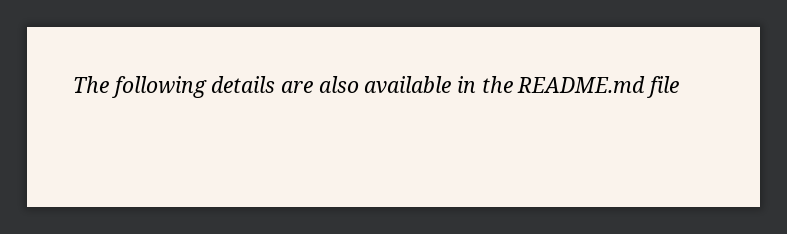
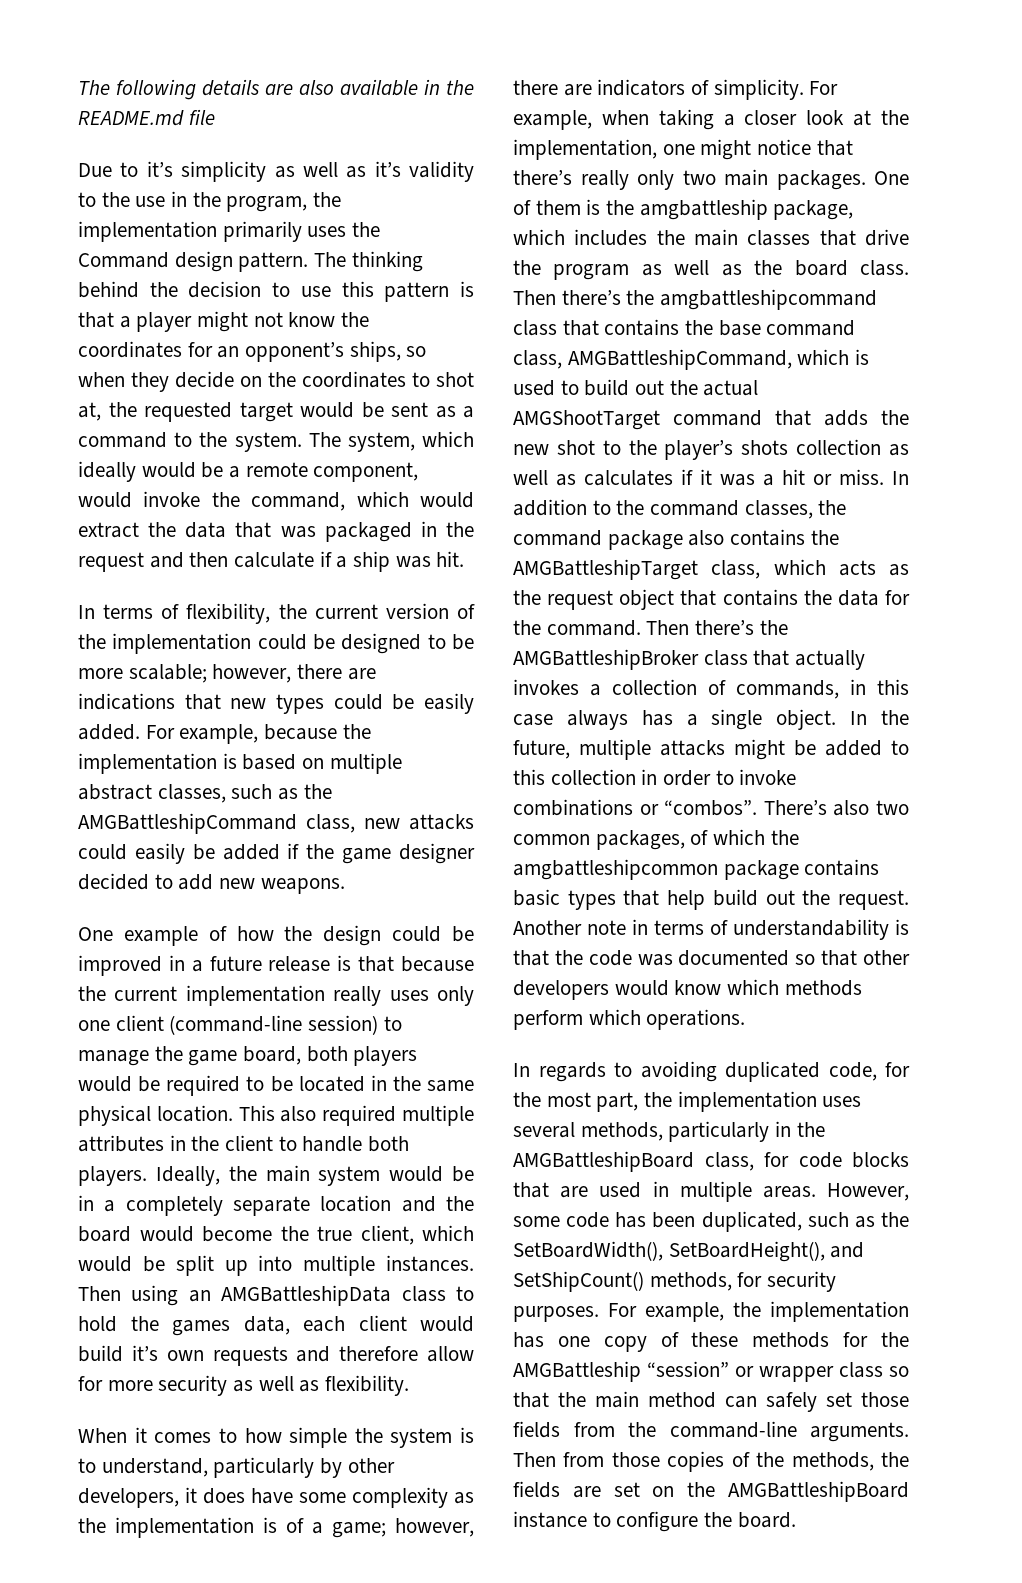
(680, 87) none -> [78,161,474,182] [78,191,342,212] [78,221,381,242] [78,251,423,272] [78,281,475,302] [78,311,370,332] [78,341,427,362] [78,371,474,392] [78,402,474,422] [78,431,474,452] [78,461,419,482] [78,491,474,511] [78,521,474,542] [78,551,465,572] [78,603,475,624] [78,633,474,654] [78,664,376,683] [78,693,474,714] [78,724,371,744] [78,753,402,774] [78,784,332,803] [78,813,474,834] [78,843,475,864] [78,873,345,894] [78,925,474,946] [78,955,474,976] [78,985,474,1006] [78,1015,402,1035] [78,1046,418,1066] [78,1075,474,1096] [78,1105,474,1126] [78,1135,410,1152] [78,1165,474,1186] [78,1195,474,1216] [78,1225,474,1245] [78,1255,475,1276] [78,1285,474,1306] [78,1315,474,1336] [78,1345,474,1366] [78,1375,410,1396] [78,1427,474,1448] [78,1457,395,1478] [78,1487,474,1508] [78,1517,474,1538] [513,79,839,100] [513,109,909,130] [513,139,853,160] [513,169,909,190] [513,199,854,220] [513,229,909,246] [513,260,909,280] [513,289,878,310] [513,319,856,336] [513,349,870,370] [513,379,759,396] [513,410,909,430] [513,439,909,460] [513,469,909,486] [513,499,847,519] [513,529,839,550] [513,559,909,580] [513,589,910,610] [513,620,788,636] [513,649,866,670] [513,679,909,699] [513,709,909,730] [513,739,909,760] [513,769,797,786] [513,799,909,816] [513,829,799,850] [513,859,880,880] [513,889,909,910] [513,919,909,940] [513,950,910,966] [513,979,862,1000] [513,1009,746,1030] [513,1061,910,1082] [513,1091,862,1112] [513,1121,825,1142] [513,1151,909,1172] [513,1181,909,1202] [513,1211,909,1232] [513,1241,865,1262] [513,1271,837,1292] [513,1301,909,1322] [513,1332,909,1352] [513,1361,909,1382] [513,1391,909,1412] [513,1421,909,1442] [513,1451,909,1472] [513,1481,909,1502] [513,1511,796,1532] // Due to it’s simplicity as well as it’s validity to the use in the program, the implementation primarily uses the Command design pattern. The thinking behind the decision to use this pattern is that a player might not know the coordinates for an opponent’s ships, so when they decide on the coordinates to shot at, the requested target would be sent as a command to the system. The system, which ideally would be a remote component, would invoke the command, which would extract the data that was packaged in the request and then calculate if a ship was hit. // In terms of flexibility, the current version of the implementation could be designed to be more scalable; however, there are indications that new types could be easily added. For example, because the implementation is based on multiple abstract classes, such as the AMGBattleshipCommand class, new attacks could easily be added if the game designer decided to add new weapons. // One example of how the design could be improved in a future release is that because the current implementation really uses only one client (command-line session) to manage the game board, both players would be required to be located in the same physical location. This also required multiple attributes in the client to handle both players. Ideally, the main system would be in a completely separate location and the board would become the true client, which would be split up into multiple instances. Then using an AMGBattleshipData class to hold the games data, each client would build it’s own requests and therefore allow for more security as well as flexibility. // When it comes to how simple the system is to understand, particularly by other developers, it does have some complexity as the implementation is of a game; however, there are indicators of simplicity. For example, when taking a closer look at the implementation, one might notice that there’s really only two main packages. One of them is the amgbattleship package, which includes the main classes that drive the program as well as the board class. Then there’s the amgbattleshipcommand class that contains the base command class, AMGBattleshipCommand, which is used to build out the actual AMGShootTarget command that adds the new shot to the player’s shots collection as well as calculates if it was a hit or miss. In addition to the command classes, the command package also contains the AMGBattleshipTarget class, which acts as the request object that contains the data for the command. Then there’s the AMGBattleshipBroker class that actually invokes a collection of commands, in this case always has a single object. In the future, multiple attacks might be added to this collection in order to invoke combinations or “combos”. There’s also two common packages, of which the amgbattleshipcommon package contains basic types that help build out the request. Another note in terms of understandability is that the code was documented so that other developers would know which methods perform which operations. // In regards to avoiding duplicated code, for the most part, the implementation uses several methods, particularly in the AMGBattleshipBoard class, for code blocks that are used in multiple areas. However, some code has been duplicated, such as the SetBoardWidth(), SetBoardHeight(), and SetShipCount() methods, for security purposes. For example, the implementation has one copy of these methods for the AMGBattleship “session” or wrapper class so that the main method can safely set those fields from the command-line arguments. Then from those copies of the methods, the fields are set on the AMGBattleshipBoard instance to configure the board.

